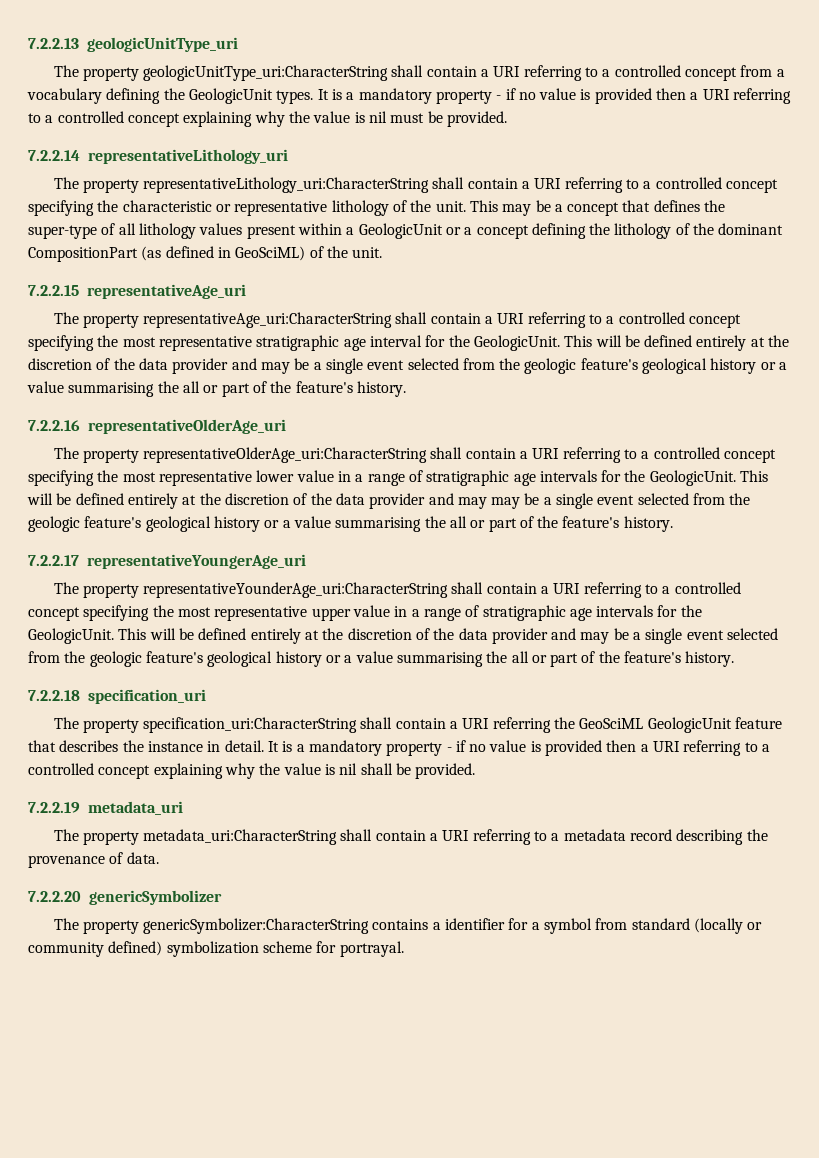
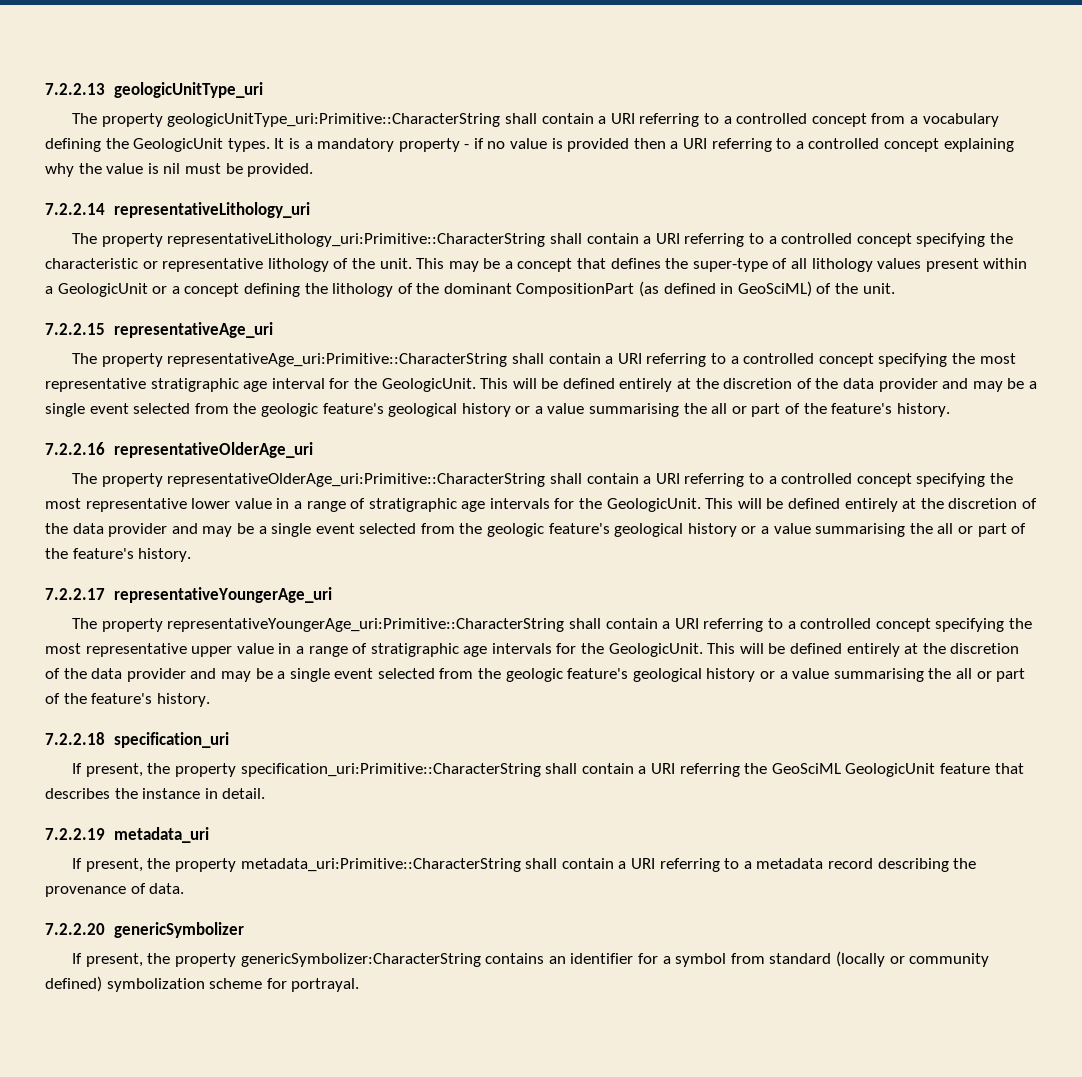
[143,65,389,81] geologicUnitType_uri:CharacterString -> [167,113,501,127] geologicUnitType_uri:Primitive::CharacterString
[143,177,430,193] representativeLithology_uri:CharacterString -> [167,233,546,247] representativeLithology_uri:Primitive::CharacterString
[143,312,393,328] representativeAge_uri:CharacterString -> [167,353,508,367] representativeAge_uri:Primitive::CharacterString
[143,447,428,463] representativeOlderAge_uri:CharacterString -> [167,473,546,487] representativeOlderAge_uri:Primitive::CharacterString
[491,497,521,509] may -> (233, 531) none
[143,582,449,598] representativeYounderAge_uri:CharacterString -> [167,618,565,632] representativeYoungerAge_uri:Primitive::CharacterString
[53,717,358,733] The property specification_uri:CharacterString -> [72,763,541,777] If present, the property specification_uri:Primitive::CharacterString
[267,740,771,756] [28,763,476,779] [28,801,183,815] [53,829,338,845] It is a mandatory property - if no value is provided then a URI referring to a controlled concept explaining why the value is nil shall be provided. // 7.2.2.19 metadata_uri // The property metadata_uri:CharacterString -> [45,827,209,843] [72,858,521,872] // 7.2.2.19 metadata_uri // If present, the property metadata_uri:Primitive::CharacterString
[53,918,79,930] The -> [72,953,171,967] If present, the
[432,922,441,930] a -> [548,956,566,964] an

